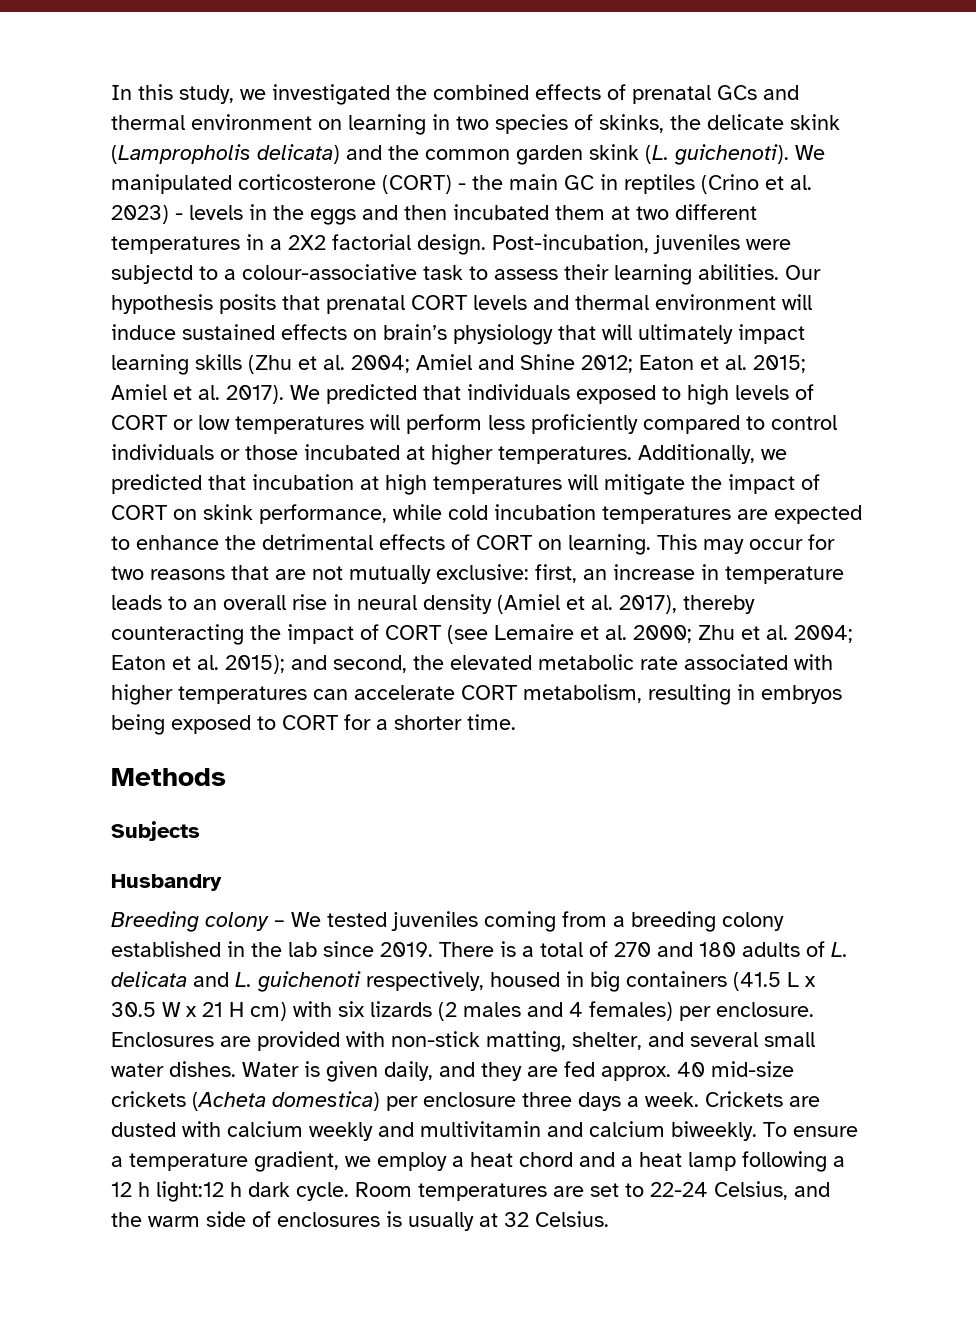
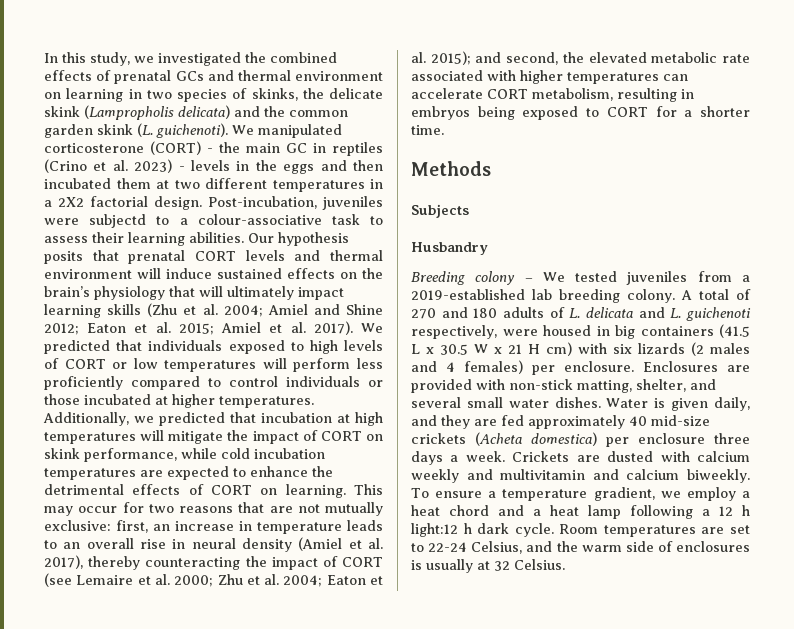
(377, 334) none -> [362,268,383,279] the
[484,911,556,932] coming -> (688, 278) none
[631,911,784,932] [111,941,534,957] breeding colony established in the lab since 2019. There is a -> [411,289,692,303] 2019-established lab breeding colony. A
(484, 981) none -> [502,329,538,336] were
[601,1066,671,1081] approx. -> [528,415,625,429] approximately

